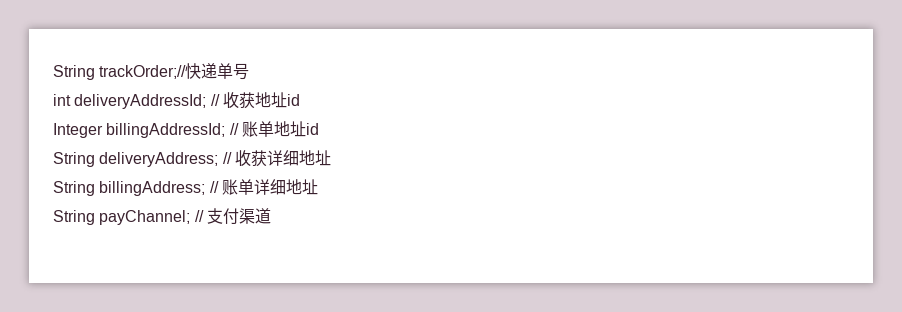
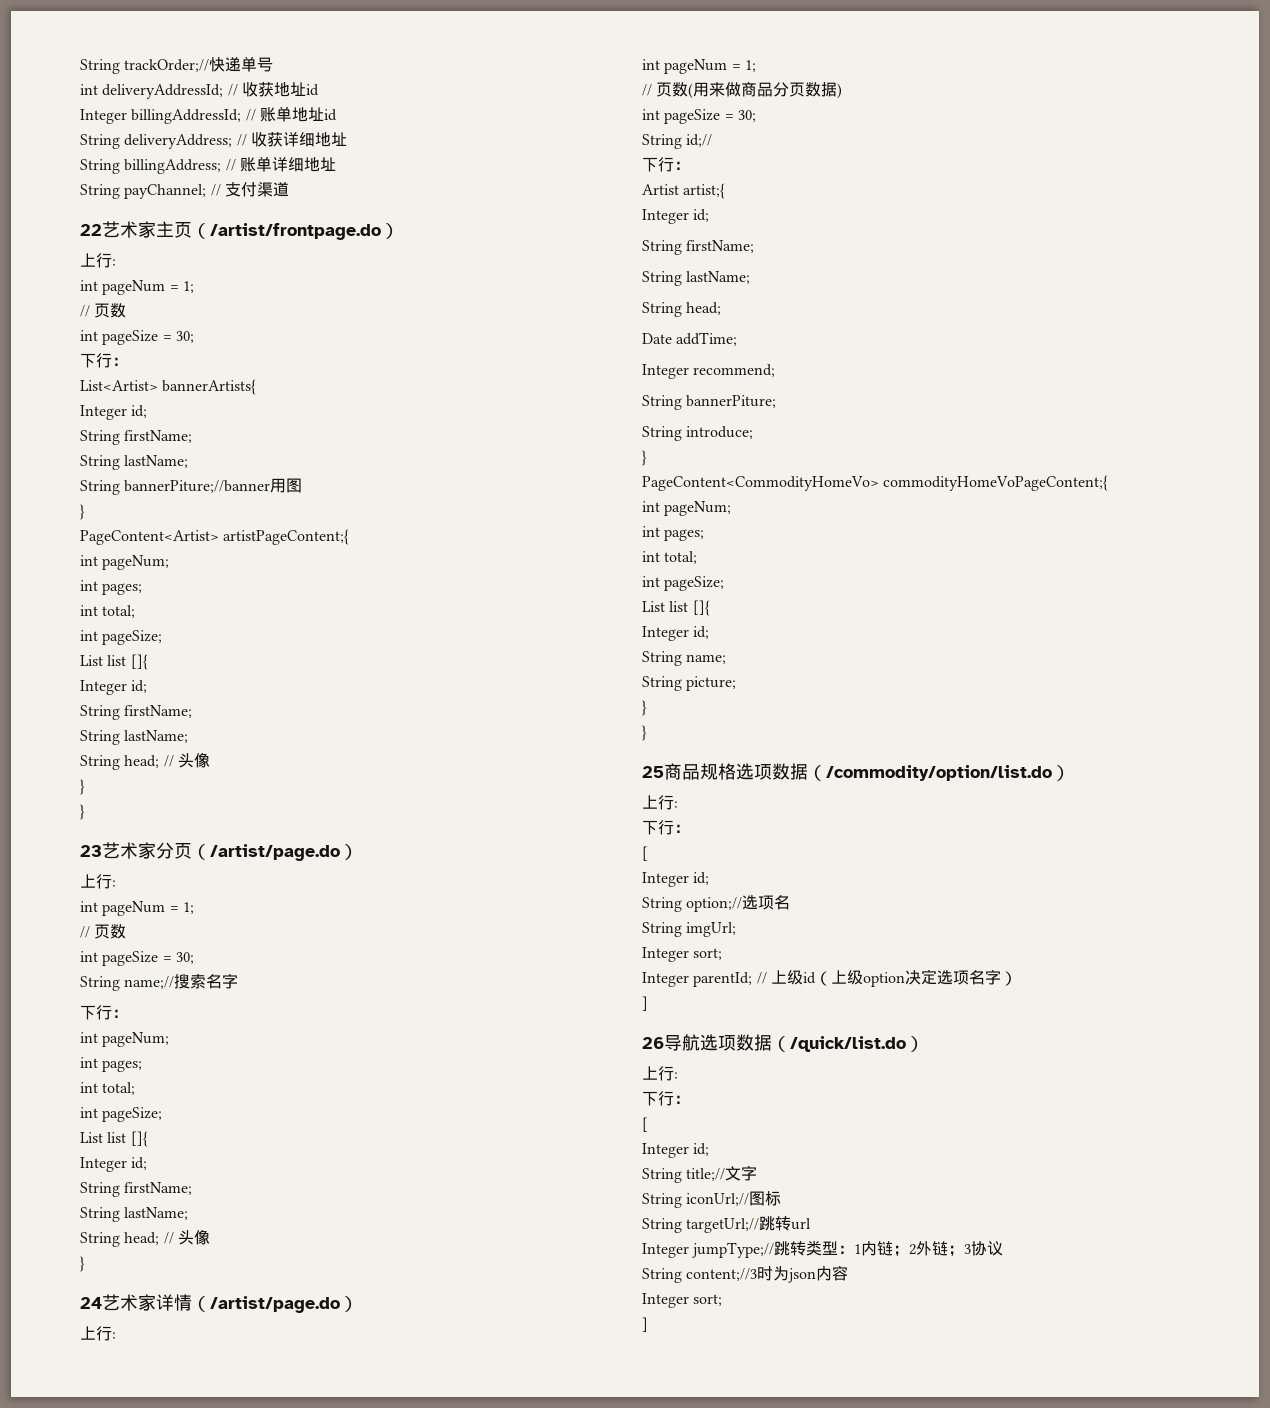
(271, 216) none -> [80,221,399,240] [80,253,116,268] [80,280,194,295] [80,303,127,318] [80,330,194,345] [80,353,128,368] [80,379,257,395] [80,405,148,420] [80,430,193,445] [80,455,189,470] [80,478,303,495] [80,504,85,520] [80,529,350,545] [80,555,170,570] [80,580,143,595] [80,605,136,618] [80,630,163,645] [80,654,148,670] [80,680,148,695] [80,705,193,720] [80,730,189,745] [80,753,210,770] [80,779,85,795] [80,804,85,820] [80,842,358,861] [80,874,116,889] [80,901,194,916] [80,924,127,939] [80,951,194,966] [80,973,239,991] [80,1005,128,1020] [80,1032,170,1047] [80,1057,143,1072] [80,1082,136,1095] [80,1107,163,1122] [80,1131,148,1147] [80,1157,148,1172] [80,1182,193,1197] [80,1207,189,1222] [80,1230,210,1247] [80,1256,85,1272] [80,1294,358,1313] [80,1326,116,1341] [642,59,756,74] [642,82,843,99] [642,109,756,124] [642,134,713,149] [642,157,690,172] [642,183,726,199] [642,209,710,224] [642,240,755,255] [642,271,751,286] [642,302,722,317] [642,332,738,346] [642,364,776,379] [642,395,777,410] [642,426,754,441] [642,450,647,466] [642,475,1109,491] [642,501,732,516] [642,526,705,541] [642,551,698,564] [642,576,725,591] [642,600,710,616] [642,626,710,641] [642,651,727,666] [642,676,737,691] [642,700,647,716] [642,725,647,741] [642,763,1070,781] [642,795,678,810] [642,820,690,835] [642,846,648,861] [642,872,710,887] [642,895,791,912] [642,922,737,937] [642,947,723,962] [642,969,1017,987] [642,996,648,1011] [642,1034,924,1052] [642,1066,678,1081] [642,1091,690,1106] [642,1117,648,1132] [642,1143,710,1158] [642,1165,758,1183] [642,1191,782,1208] [642,1216,812,1233] [642,1240,1004,1258] [642,1265,849,1283] [642,1293,723,1308] [642,1317,648,1332] // 22艺术家主页（/artist/frontpage.do） // 上行: // int pageNum = 1; // // 页数 // int pageSize = 30; // 下行： // List<Artist> bannerArtists{ // Integer id; // String firstName; // String lastName; // String bannerPiture;//banner用图 // } // PageContent<Artist> artistPageContent;{ // int pageNum; // int pages; // int total; // int pageSize; // List list []{ // Integer id; // String firstName; // String lastName; // String head; // 头像 // } // } // 23艺术家分页（/artist/page.do） // 上行: // int pageNum = 1; // // 页数 // int pageSize = 30; // String name;//搜索名字 // 下行： // int pageNum; // int pages; // int total; // int pageSize; // List list []{ // Integer id; // String firstName; // String lastName; // String head; // 头像 // } // 24艺术家详情（/artist/page.do） // 上行: // int pageNum = 1; // // 页数(用来做商品分页数据) // int pageSize = 30; // String id;// // 下行： // Artist artist;{ // Integer id; // String firstName; // String lastName; // String head; // Date addTime; // Integer recommend; // String bannerPiture; // String introduce; // } // PageContent<CommodityHomeVo> commodityHomeVoPageContent;{ // int pageNum; // int pages; // int total; // int pageSize; // List list []{ // Integer id; // String name; // String picture; // } // } // 25商品规格选项数据（/commodity/option/list.do） // 上行: // 下行： // [ // Integer id; // String option;//选项名 // String imgUrl; // Integer sort; // Integer parentId; // 上级id（上级option决定选项名字） // ] // 26导航选项数据（/quick/list.do） // 上行: // 下行： // [ // Integer id; // String title;//文字 // String iconUrl;//图标 // String targetUrl;//跳转url // Integer jumpType;//跳转类型：1内链；2外链；3协议 // String content;//3时为json内容 // Integer sort; // ]

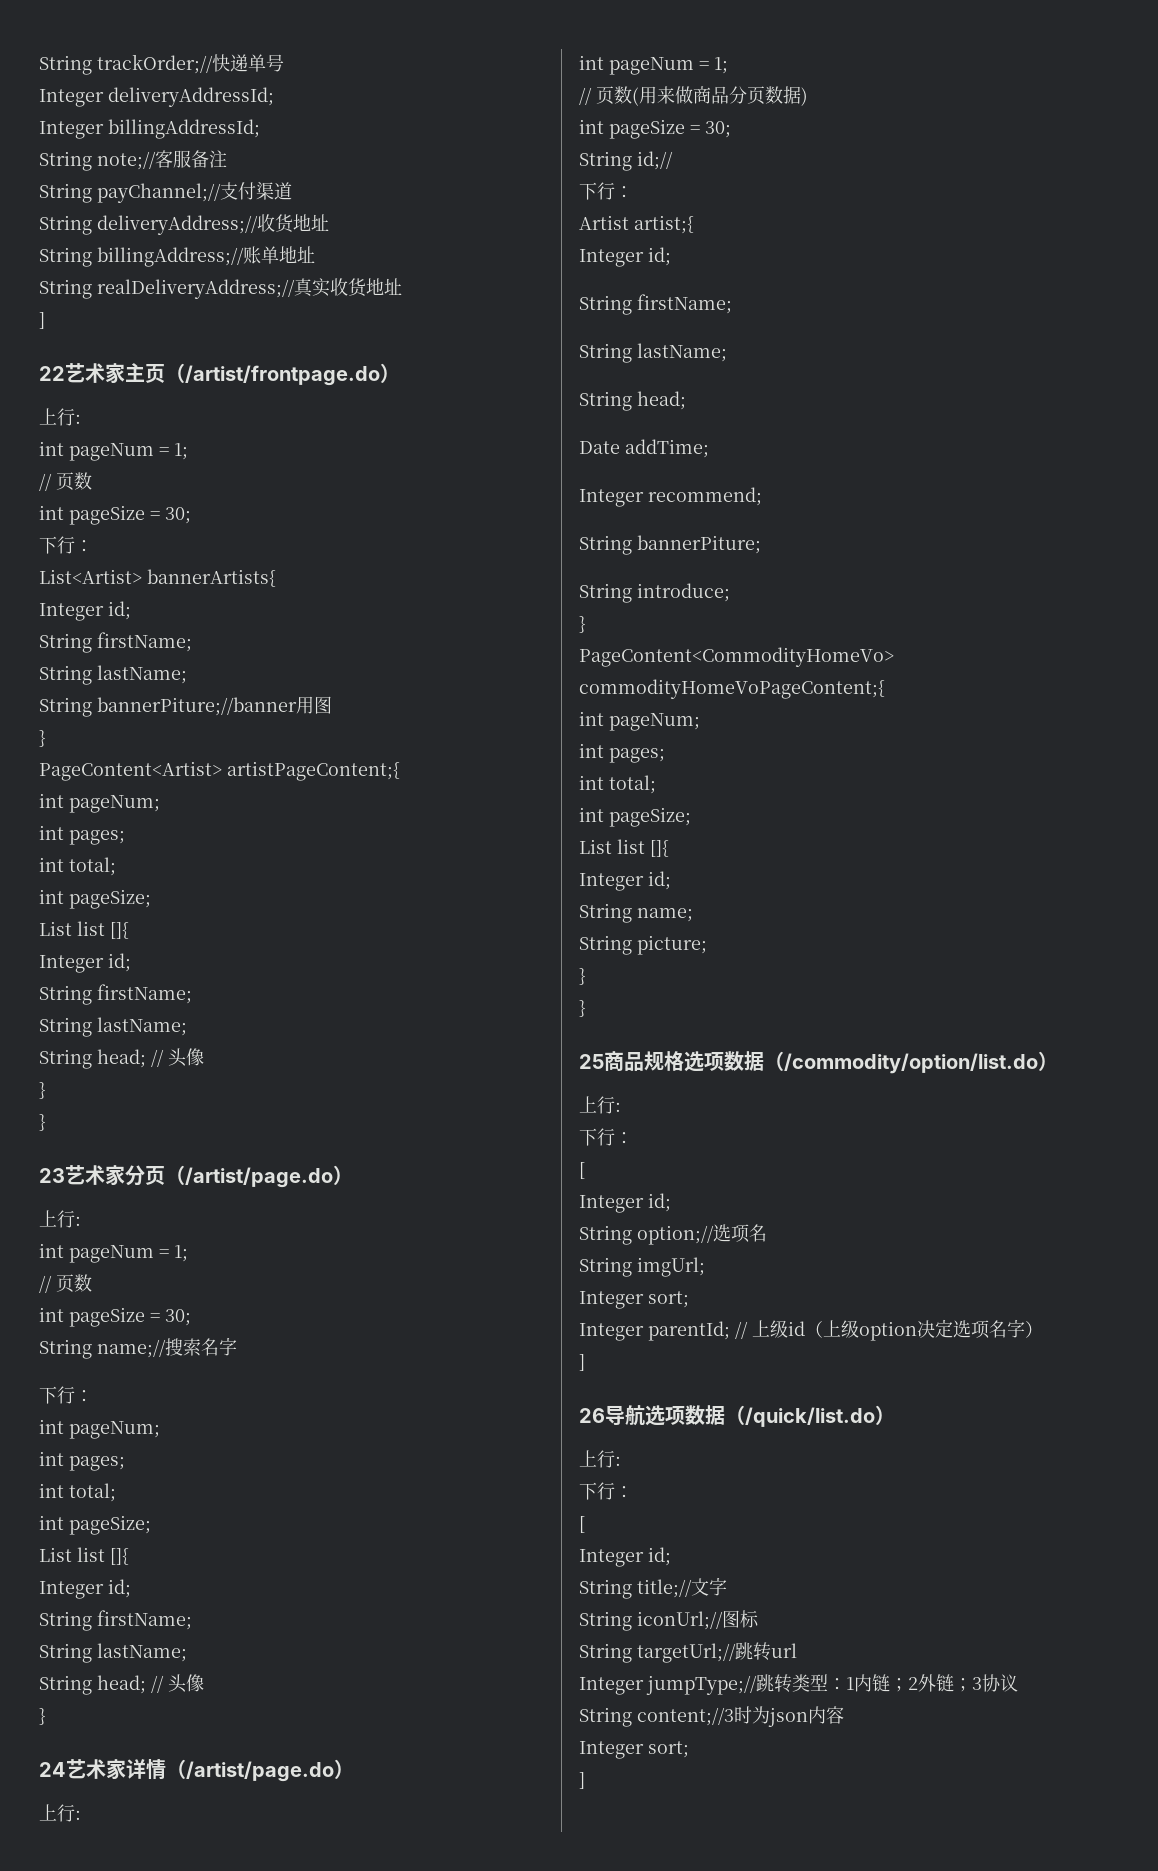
[80,84,98,95] int -> [39,89,104,107] Integer
[227,82,319,97] [80,109,256,124] // 收获地址id // Integer billingAddressId; // -> [39,119,260,139] [39,150,227,171] [39,182,292,203] [39,214,329,235] [39,247,244,267] // Integer billingAddressId; // String note;//客服备注 // String payChannel;//支付渠道 // String deliveryAddress;//收货地址 // String billingAddress;//
[323,109,337,121] [80,132,347,149] [80,156,336,174] [80,182,289,199] id // String deliveryAddress; // 收获详细地址 // String billingAddress; // 账单详细地址 // String payChannel; // 支付渠道 -> [39,278,402,299] [39,312,45,329] // String realDeliveryAddress;//真实收货地址 // ]

